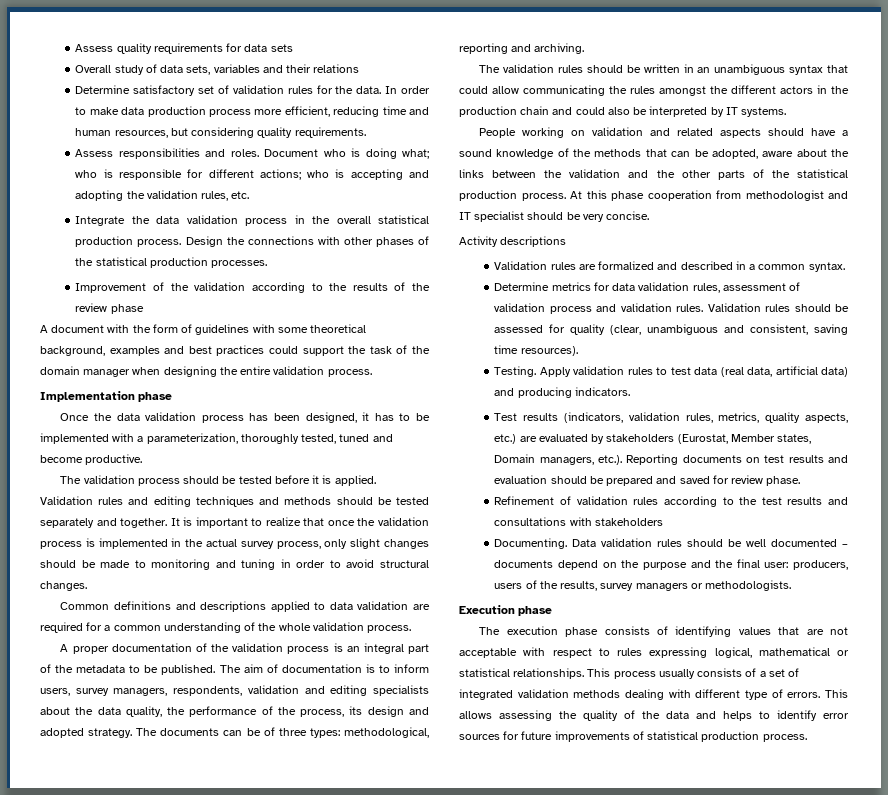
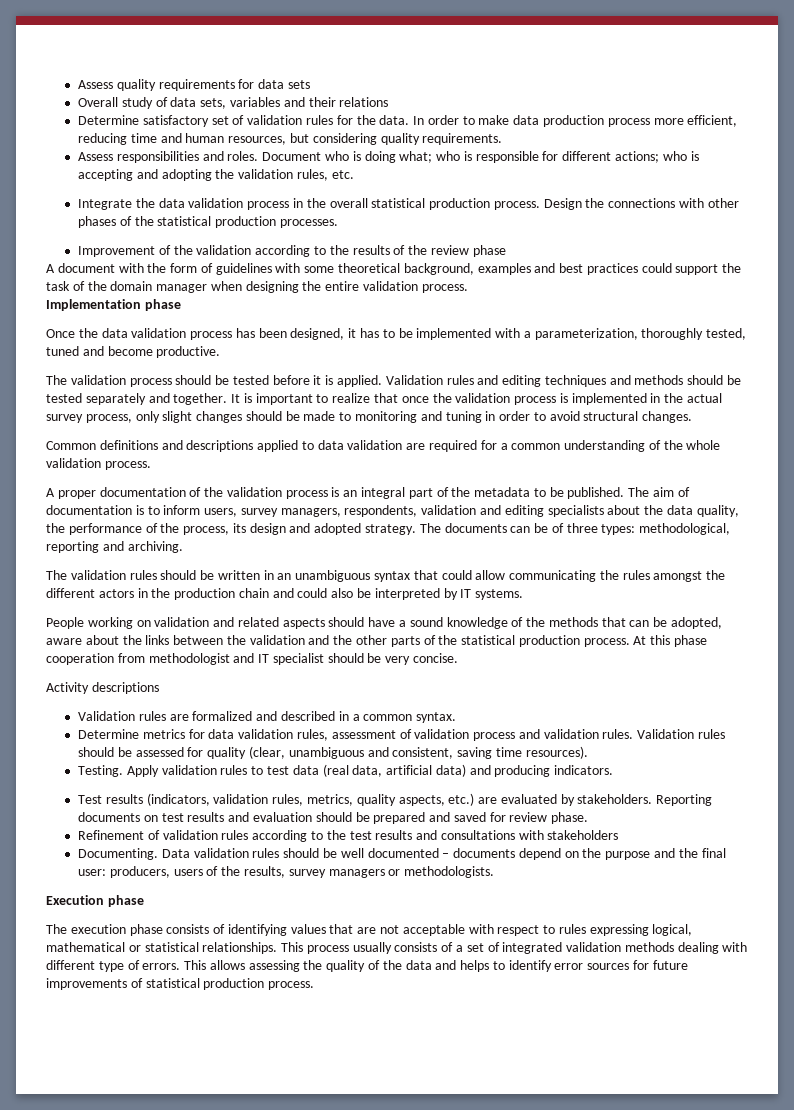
[606,434,812,444] [494,454,623,465] stakeholders (Eurostat, Member states, Domain managers, etc.). -> [577,794,653,804] stakeholders.

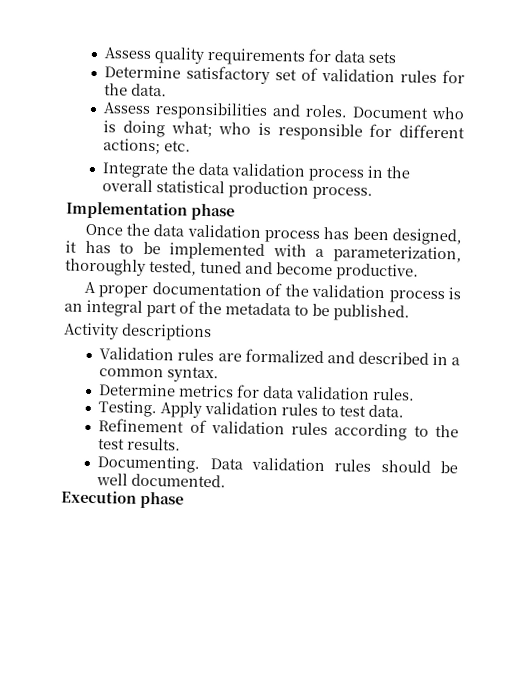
[78,97,389,109] // Overall study of data sets, variables and their relations -> (397, 57) none
[413,115,738,127] [78,133,503,145] In order to make data production process more efficient, reducing time and human resources, but considering quality requirements. -> (168, 90) none
[662,151,699,161] [78,169,328,181] who is accepting and adopting the validation rules, -> (162, 146) none
[543,198,739,210] [78,216,338,228] [78,245,506,257] [46,263,742,275] [46,281,468,293] Design the connections with other phases of the statistical production processes. // Improvement of the validation according to the results of the review phase // A document with the form of guidelines with some theoretical background, examples and best practices could support the task of the domain manager when designing the entire validation process. -> (374, 193) none
[46,375,742,387] [46,393,723,405] [46,411,693,423] [46,440,721,452] [46,458,151,470] // The validation process should be tested before it is applied. Validation rules and editing techniques and methods should be tested separately and together. It is important to realize that once the validation process is implemented in the actual survey process, only slight changes should be made to monitoring and tuning in order to avoid structural changes. // Common definitions and descriptions applied to data validation are required for a common understanding of the whole validation process. -> (419, 272) none
[628,487,690,497] [46,505,739,517] [46,523,731,535] [46,541,183,553] [46,570,726,582] [46,588,524,600] [46,617,723,629] [46,635,708,647] [46,653,459,665] The aim of documentation is to inform users, survey managers, respondents, validation and editing specialists about the data quality, the performance of the process, its design and adopted strategy. The documents can be of three types: methodological, reporting and archiving. // The validation rules should be written in an unambiguous syntax that could allow communicating the rules amongst the different actors in the production chain and could also be interpreted by IT systems. // People working on validation and related aspects should have a sound knowledge of the methods that can be adopted, aware about the links between the validation and the other parts of the statistical production process. At this phase cooperation from methodologist and IT specialist should be very concise. -> (410, 313) none
[296,729,725,741] [78,746,588,759] rules, assessment of validation process and validation rules. Validation rules should be assessed for quality (clear, unambiguous and consistent, saving time resources). -> [372,387,416,401] rules.
[292,764,614,777] [78,793,713,806] [78,812,589,824] data (real data, artificial data) and producing indicators. // Test results (indicators, validation rules, metrics, quality aspects, etc.) are evaluated by stakeholders. Reporting documents on test results and evaluation should be prepared and saved for review phase. -> [368,404,405,418] data.
[375,830,619,840] results and consultations with stakeholders -> [127,437,182,451] results.
[367,848,726,860] [78,866,495,878] [46,895,144,907] [46,924,693,936] [46,942,748,954] [46,960,688,972] [46,978,315,990] documented – documents depend on the purpose and the final user: producers, users of the results, survey managers or methodologists. // Execution phase // The execution phase consists of identifying values that are not acceptable with respect to rules expressing logical, mathematical or statistical relationships. This process usually consists of a set of integrated validation methods dealing with different type of errors. This allows assessing the quality of the data and helps to identify error sources for future improvements of statistical production process. -> [131,473,227,488] [61,490,184,509] documented. // Execution phase

